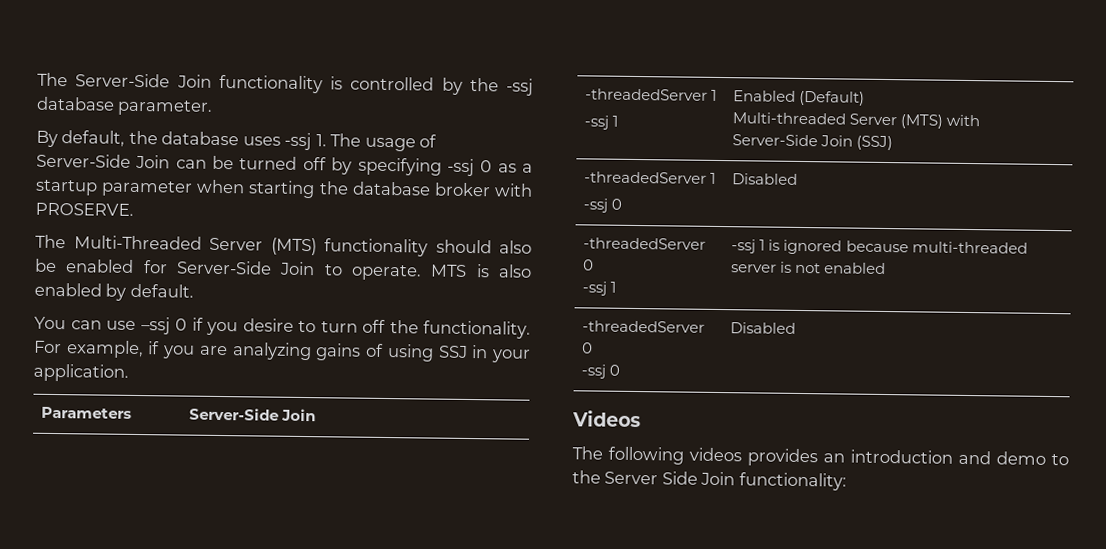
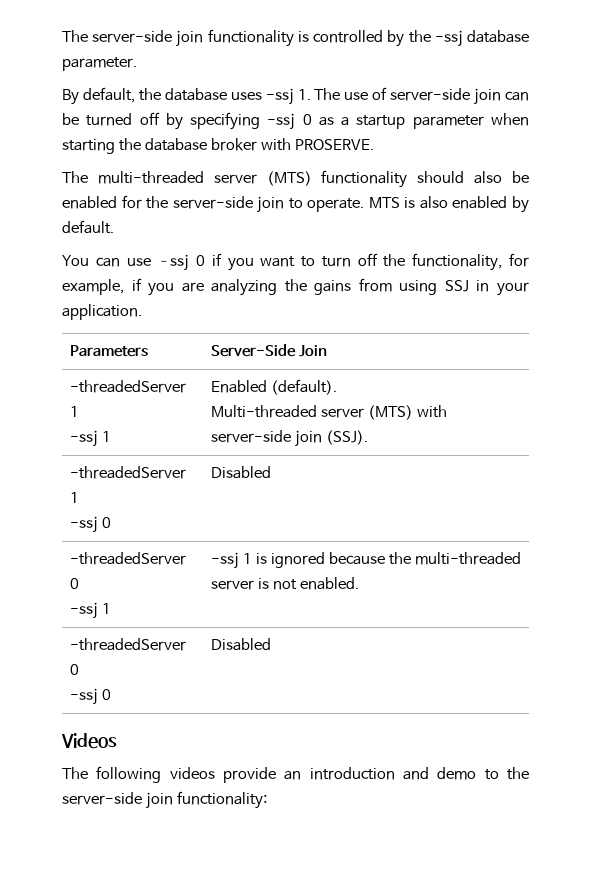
[37,72,212,88] The Server-Side Join -> [62,30,204,47] The server-side join
[364,134,438,152] [36,153,171,169] usage of Server-Side Join -> [344,87,502,105] use of server-side join
[73,235,263,251] Multi-Threaded Server -> [97,171,257,184] multi-threaded server
[176,260,316,276] Server-Side Join -> [146,196,285,213] the server-side join
[242,318,294,332] desire -> [260,256,296,267] want
[423,320,531,339] [34,340,62,354] functionality. For -> [412,253,529,271] functionality, for
[315,343,385,361] gains of -> [284,278,392,295] the gains from
[799,90,866,106] (Default) -> [271,379,338,395] (default).
[849,113,898,126] Server -> [321,408,365,418] server
[732,134,894,151] Server-Side Join (SSJ) -> [211,430,369,447] server-side join (SSJ).
(909, 246) none -> [388,552,411,565] the
[824,262,887,275] enabled -> [299,577,359,590] enabled.
[747,448,818,467] provides -> [223,767,276,783] provide
[604,471,736,486] Server Side Join -> [62,792,173,809] server-side join

